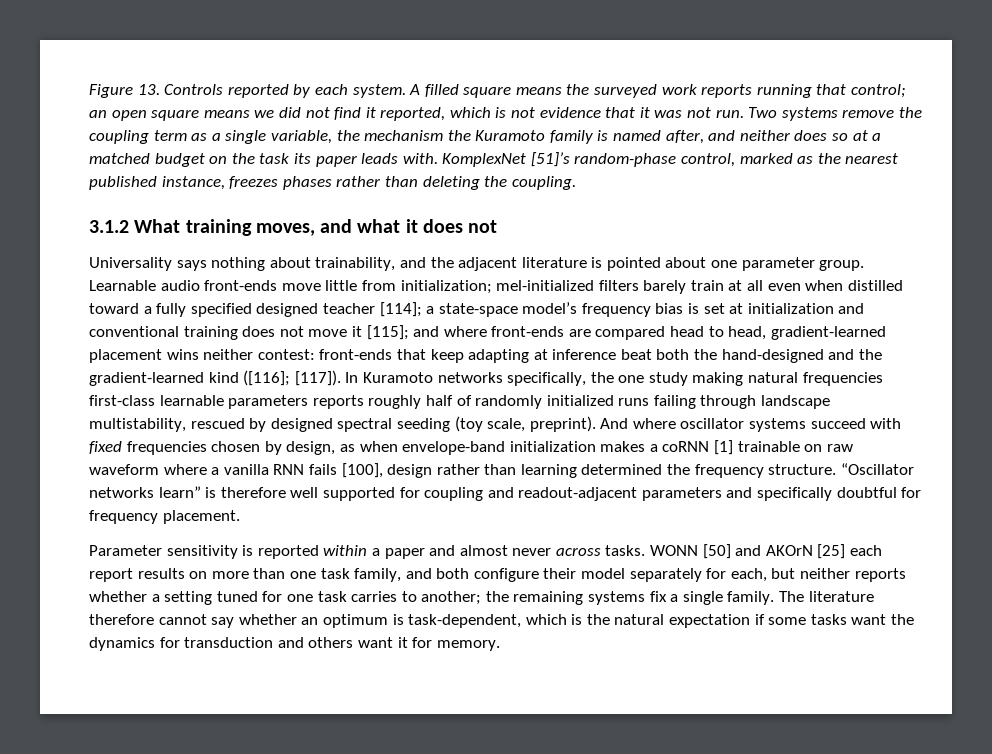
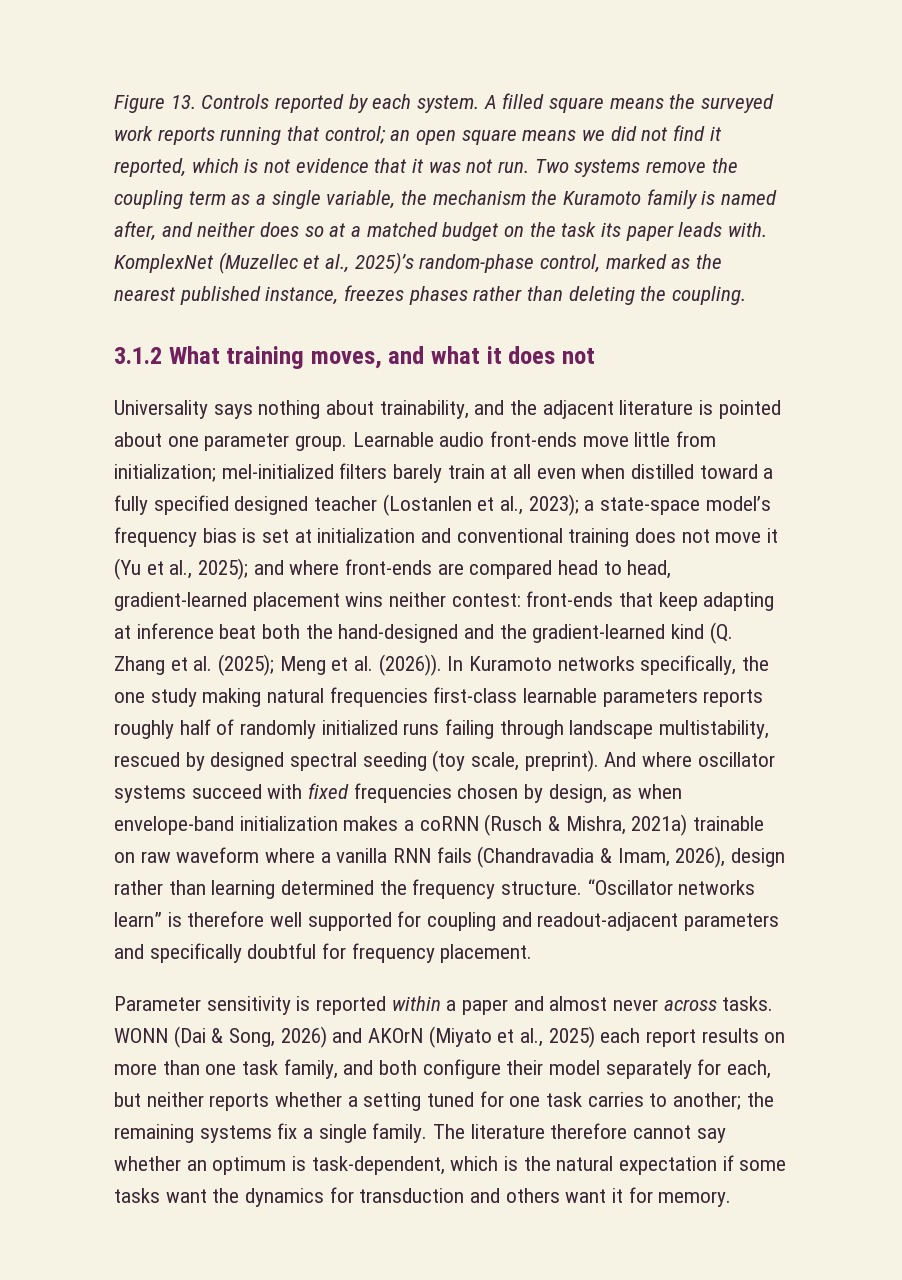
[530,152,570,167] [51]’s -> [218,252,414,274] (Muzellec et al., 2025)’s
[379,302,422,317] [114]; -> [382,494,579,516] (Lostanlen et al., 2023);
[366,325,409,340] [115]; -> [114,558,249,580] (Yu et al., 2025);
[243,370,341,386] ([116]; [117]). -> [709,622,733,644] [114,654,442,676] (Q. Zhang et al. (2025); Meng et al. (2026)).
[714,440,734,455] [1] -> [484,814,688,836] (Rusch & Mishra, 2021a)
[341,463,383,478] [100], -> [477,846,726,868] (Chandravadia & Imam, 2026),
[702,544,846,559] [50] and AKOrN [25] -> [173,1026,595,1048] (Dai & Song, 2026) and AKOrN (Miyato et al., 2025)

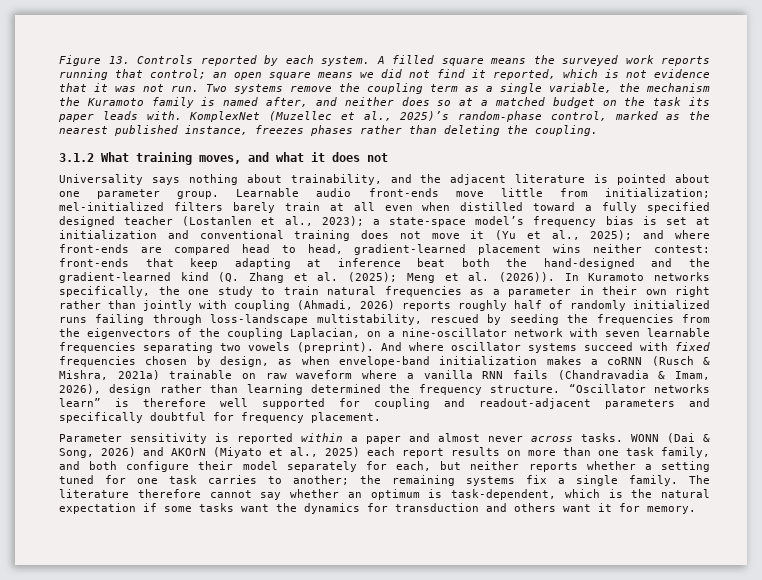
[202,687,698,707] making natural frequencies first-class learnable parameters -> [261,286,710,297] [59,300,395,311] to train natural frequencies as a parameter in their own right rather than jointly with coupling (Ahmadi, 2026)
[569,720,654,739] landscape -> [210,314,309,325] loss-landscape
[210,750,599,772] designed spectral seeding (toy scale, preprint). -> [509,314,710,325] [59,328,710,339] [59,342,374,353] seeding the frequencies from the eigenvectors of the coupling Laplacian, on a nine-oscillator network with seven learnable frequencies separating two vowels (preprint).

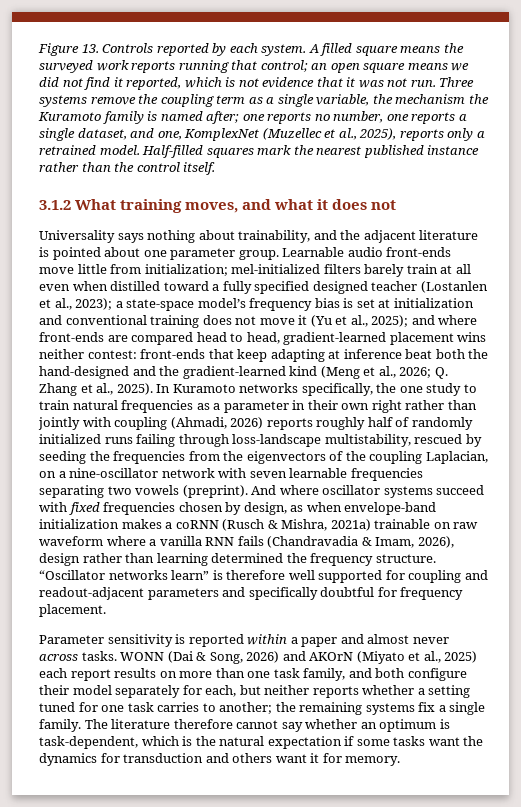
[206,84,227,92] Two -> [439,77,475,87] Three
[266,97,711,108] [58,111,710,122] [59,125,598,136] after, and neither does so at a matched budget on the task its paper leads with. KomplexNet (Muzellec et al., 2025)’s random-phase control, marked as the nearest published instance, freezes phases rather than deleting the coupling. -> [206,111,467,124] [39,128,485,141] [39,145,480,158] [39,162,216,175] after; one reports no number, one reports a single dataset, and one, KomplexNet (Muzellec et al., 2025), reports only a retrained model. Half-filled squares mark the nearest published instance rather than the control itself.
[218,272,555,283] (Q. Zhang et al. (2025); Meng et al. (2026)). -> [320,366,448,379] [39,383,153,396] (Meng et al., 2026; Q. Zhang et al., 2025).

